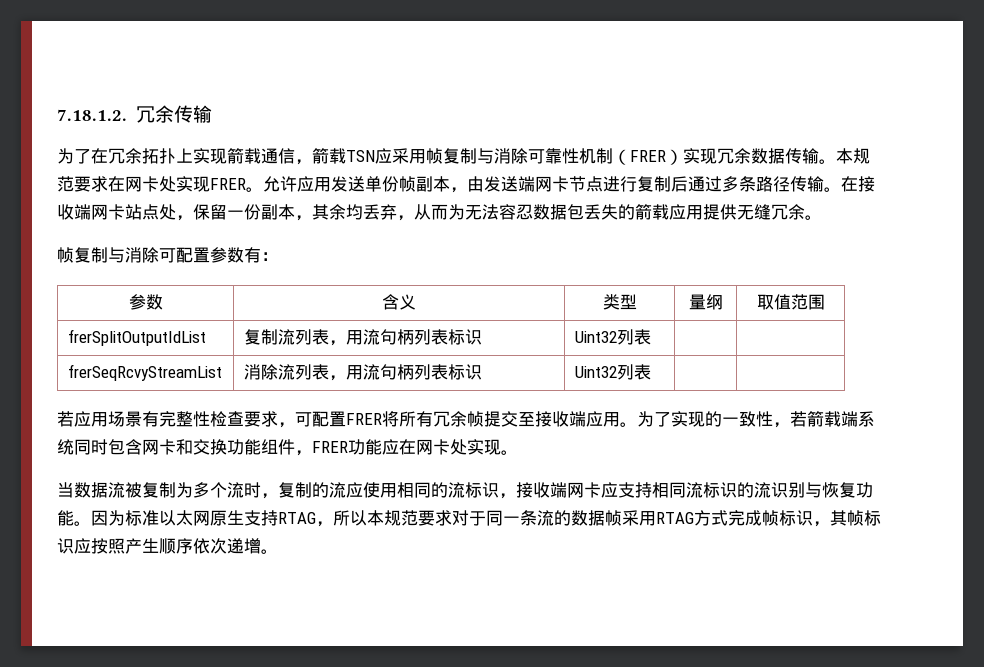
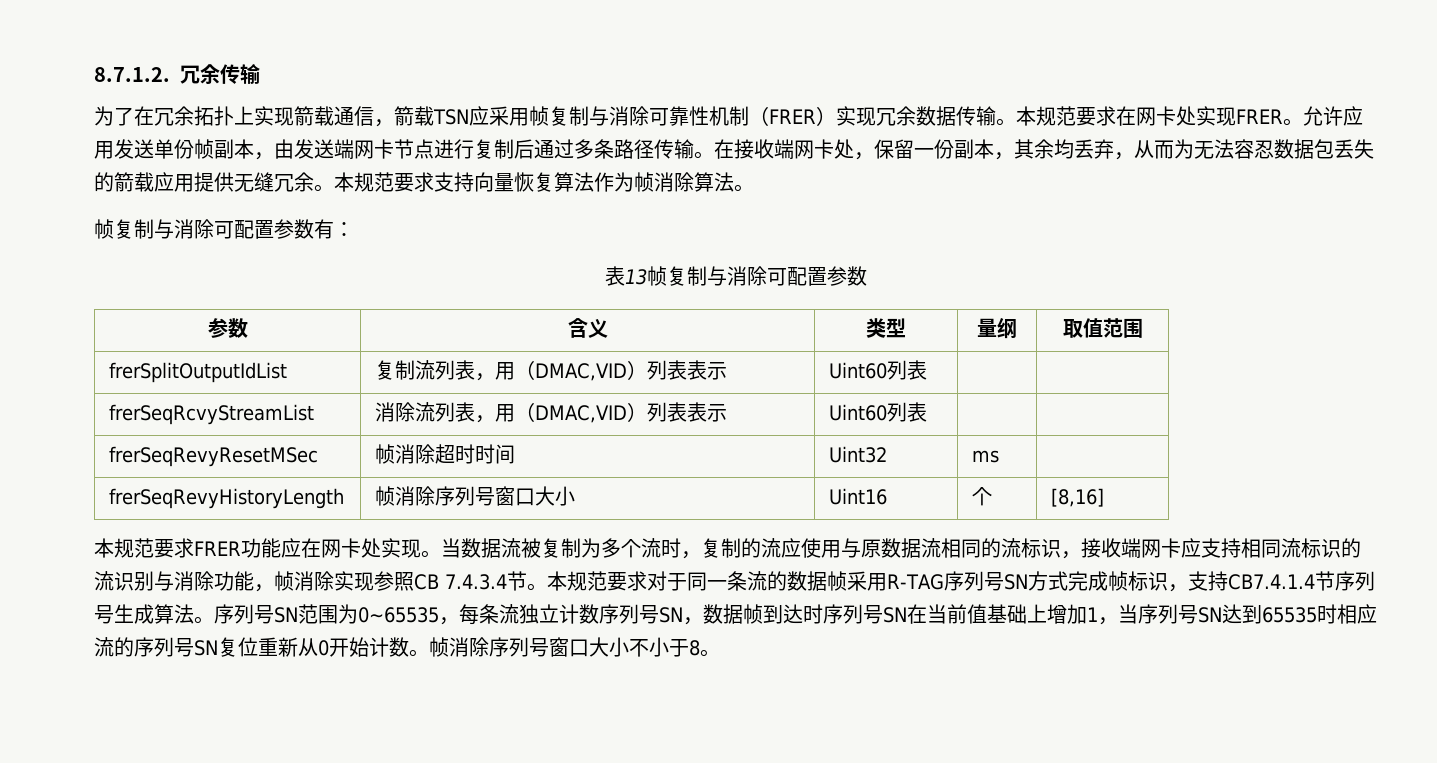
[57,109,127,121] 7.18.1.2. -> [94,67,170,82] 8.7.1.2.
[125,204,159,220] 站点 -> (834, 149) none
(822, 217) none -> [334,172,754,192] 本规范要求支持向量恢复算法作为帧消除算法。
(278, 256) none -> [605,266,867,286] // 表13帧复制与消除可配置参数
[362,329,482,345] [574,331,617,343] 流句柄列表标识 | Uint32 -> [515,360,728,381] [829,362,888,379] （DMAC,VID）列表表示 | Uint60
[362,364,482,380] [574,364,651,380] [57,411,875,428] [57,439,312,456] 流句柄列表标识 | Uint32列表 | | // 若应用场景有完整性检查要求，可配置FRER将所有冗余帧提交至接收端应用。为了实现的一致性，若箭载端系统同时包含网卡和交换功能组件， -> [515,402,728,423] [829,402,928,422] [109,446,319,467] [375,444,516,464] [829,446,888,463] [972,450,1000,463] [109,488,345,509] [375,486,576,506] [829,488,888,505] [972,487,993,506] [1051,488,1105,507] [94,538,194,558] （DMAC,VID）列表表示 | Uint60列表 | | // frerSeqRevyResetMSec | 帧消除超时时间 | Uint32 | ms | // frerSeqRevyHistoryLength | 帧消除序列号窗口大小 | Uint16 | 个 | [8,16] // 本规范要求
(518, 452) // -> (441, 554) none
(397, 490) none -> [841,538,941,558] 与原数据流
[822,482,873,498] [57,510,367,527] 恢复功能。因为标准以太网原生支持RTAG，所以 -> [174,571,547,592] 消除功能，帧消除实现参照CB 7.4.3.4节。
[656,512,694,524] RTAG -> [887,571,1028,591] R-TAG序列号SN
[830,510,881,526] [57,538,261,554] 其帧标识应按照产生顺序依次递增 -> [1187,571,1375,591] [94,604,1377,625] [94,637,700,657] 支持CB7.4.1.4节序列号生成算法。序列号SN范围为0~65535，每条流独立计数序列号SN，数据帧到达时序列号SN在当前值基础上增加1，当序列号SN达到65535时相应流的序列号SN复位重新从0开始计数。帧消除序列号窗口大小不小于8

